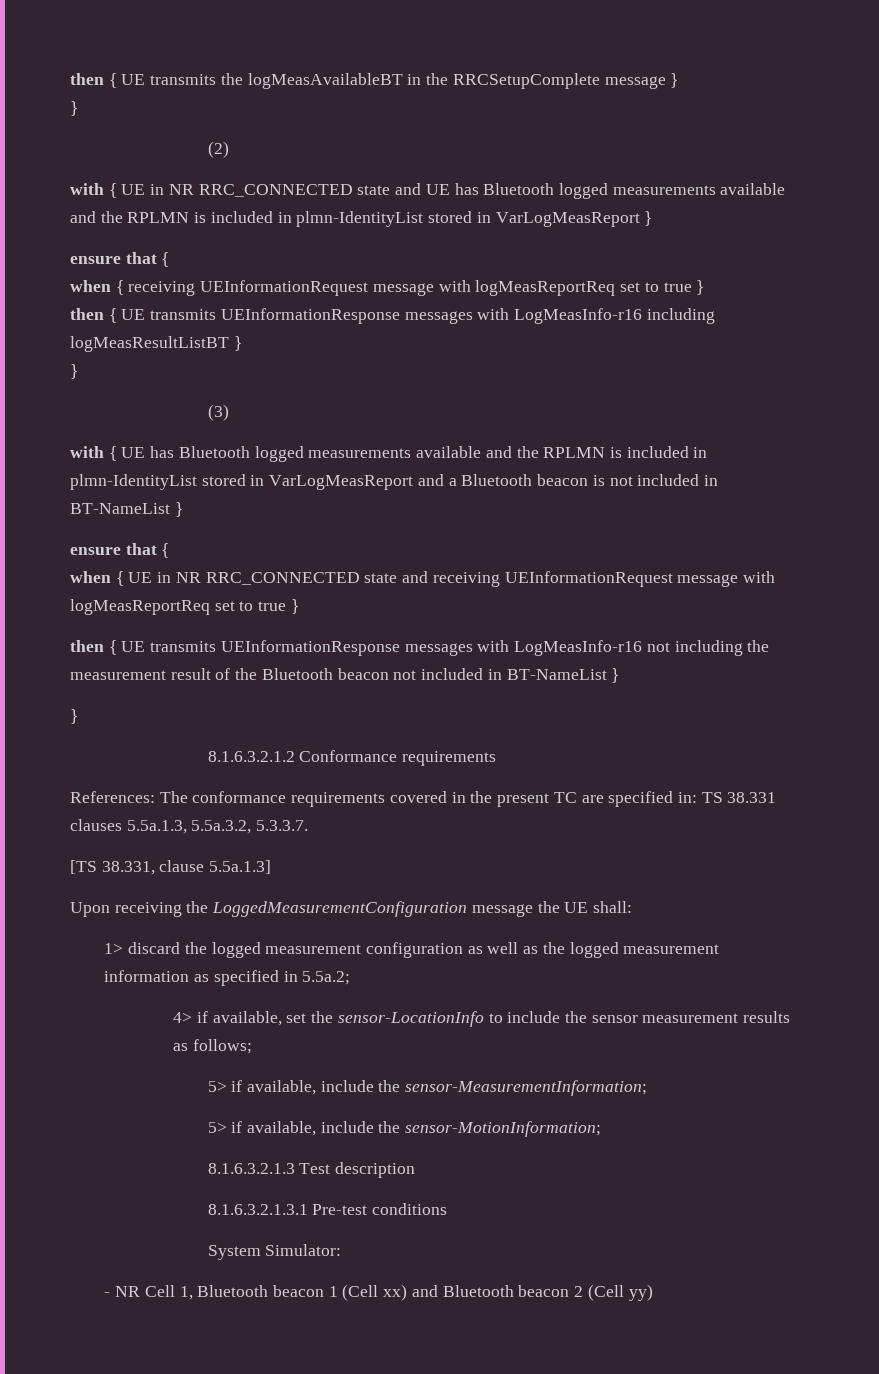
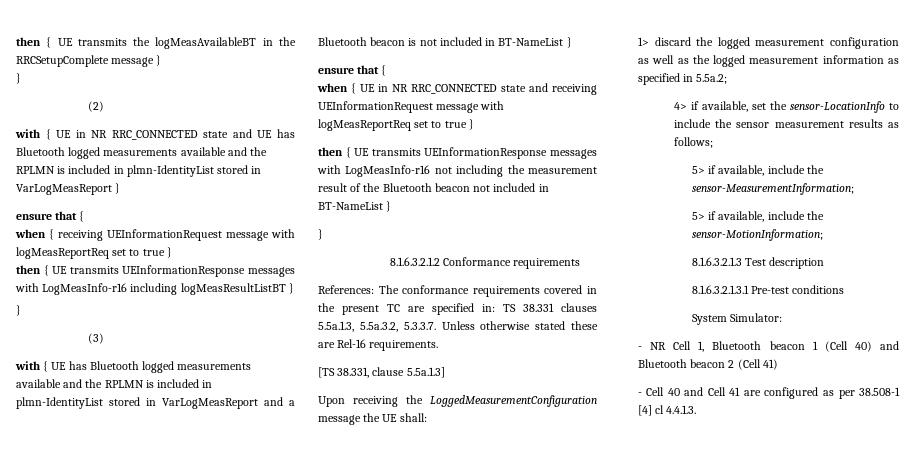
(309, 825) none -> [441,321,598,330] [318,339,439,351] Unless otherwise stated these are Rel-16 requirements.
[383,1284,408,1301] xx) -> [854,341,872,352] 40)
[628,1284,653,1301] yy) -> [762,359,778,370] [637,387,900,399] [637,405,697,416] 41) // - Cell 40 and Cell 41 are configured as per 38.508-1 [4] cl 4.4.1.3.

